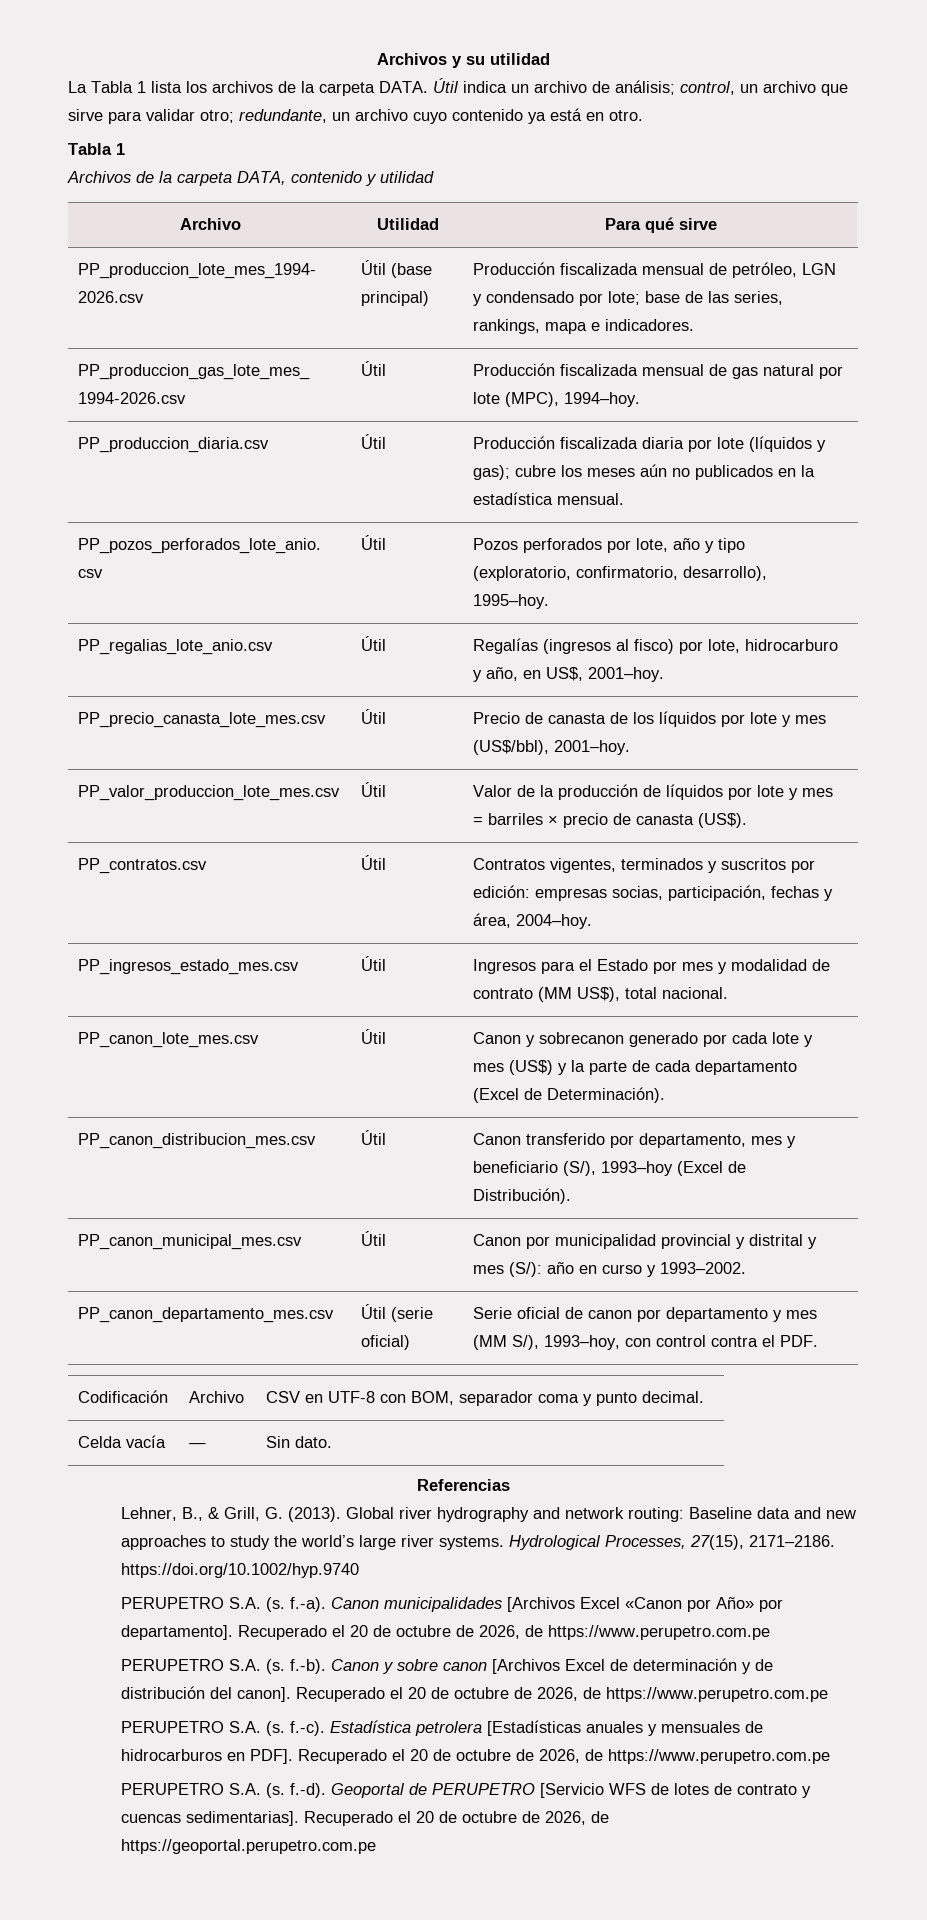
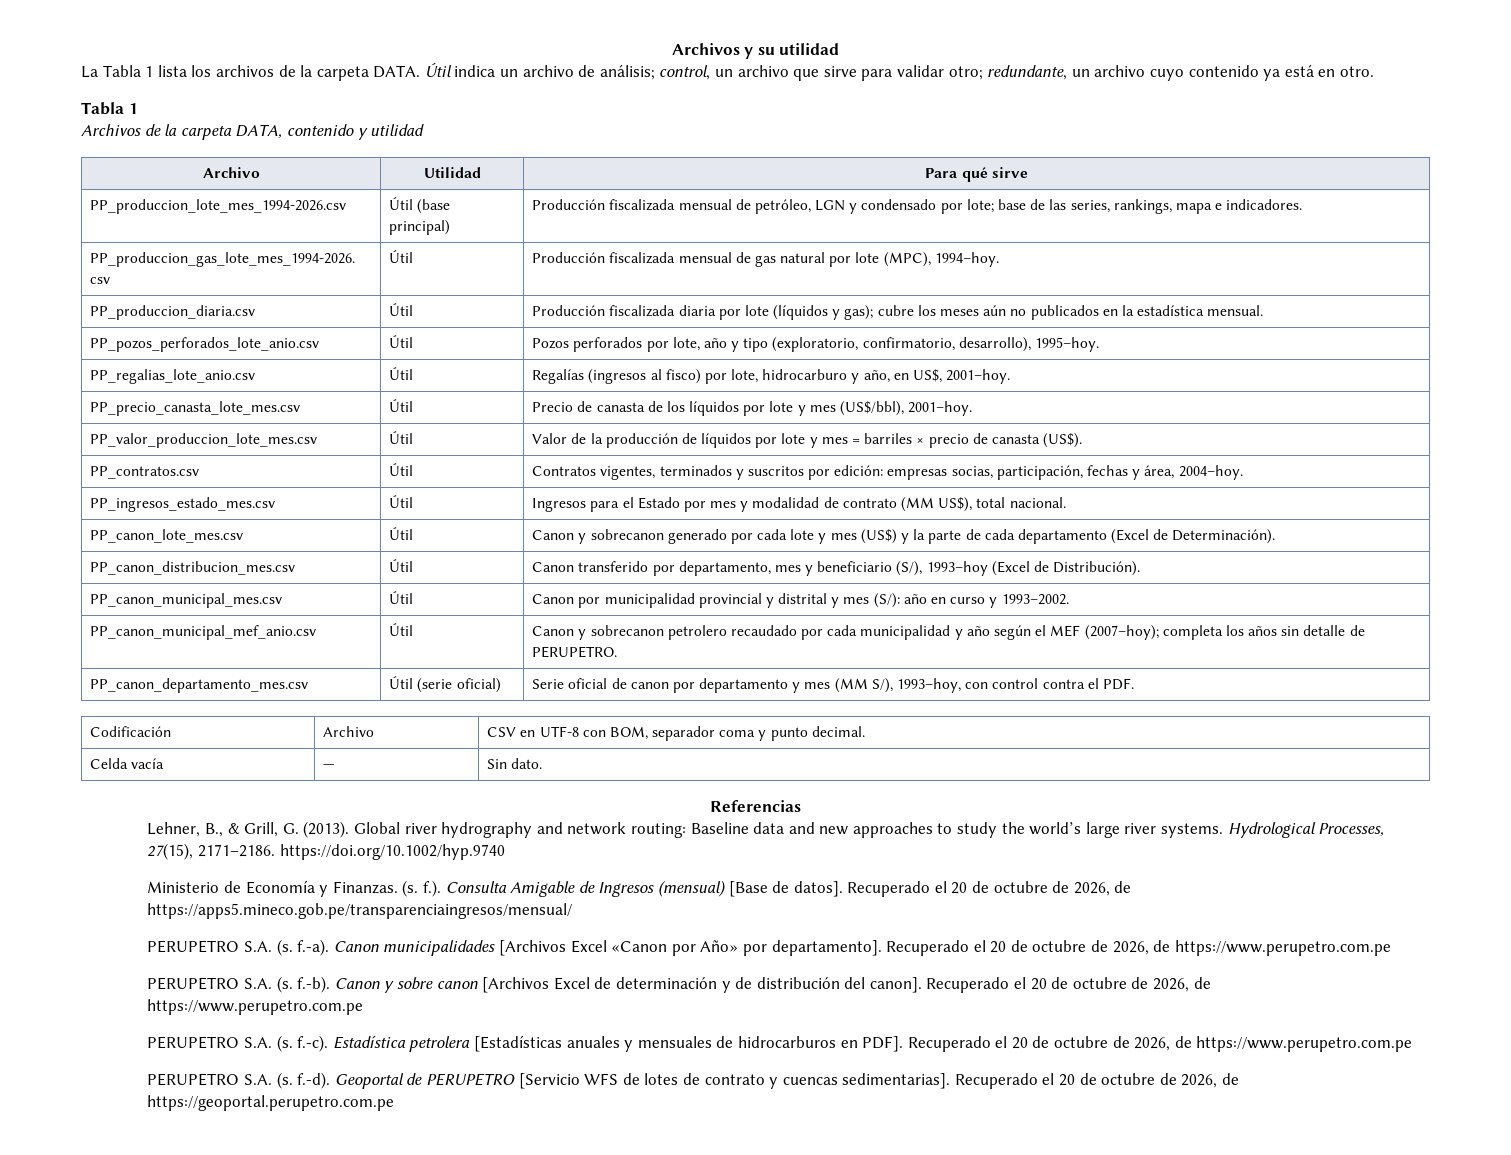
(747, 1268) none -> [90,625,317,640] [389,623,414,636] [532,625,1365,640] [532,646,618,658] // PP_canon_municipal_mef_anio.csv | Útil | Canon y sobrecanon petrolero recaudado por cada municipalidad y año según el MEF (2007–hoy); completa los años sin detalle de PERUPETRO.
(360, 1570) none -> [147,880,1132,897] [147,903,573,919] // Ministerio de Economía y Finanzas. (s. f.). Consulta Amigable de Ingresos (mensual) [Base de datos]. Recuperado el 20 de octubre de 2026, de https://apps5.mineco.gob.pe/transparenciaingresos/mensual/

